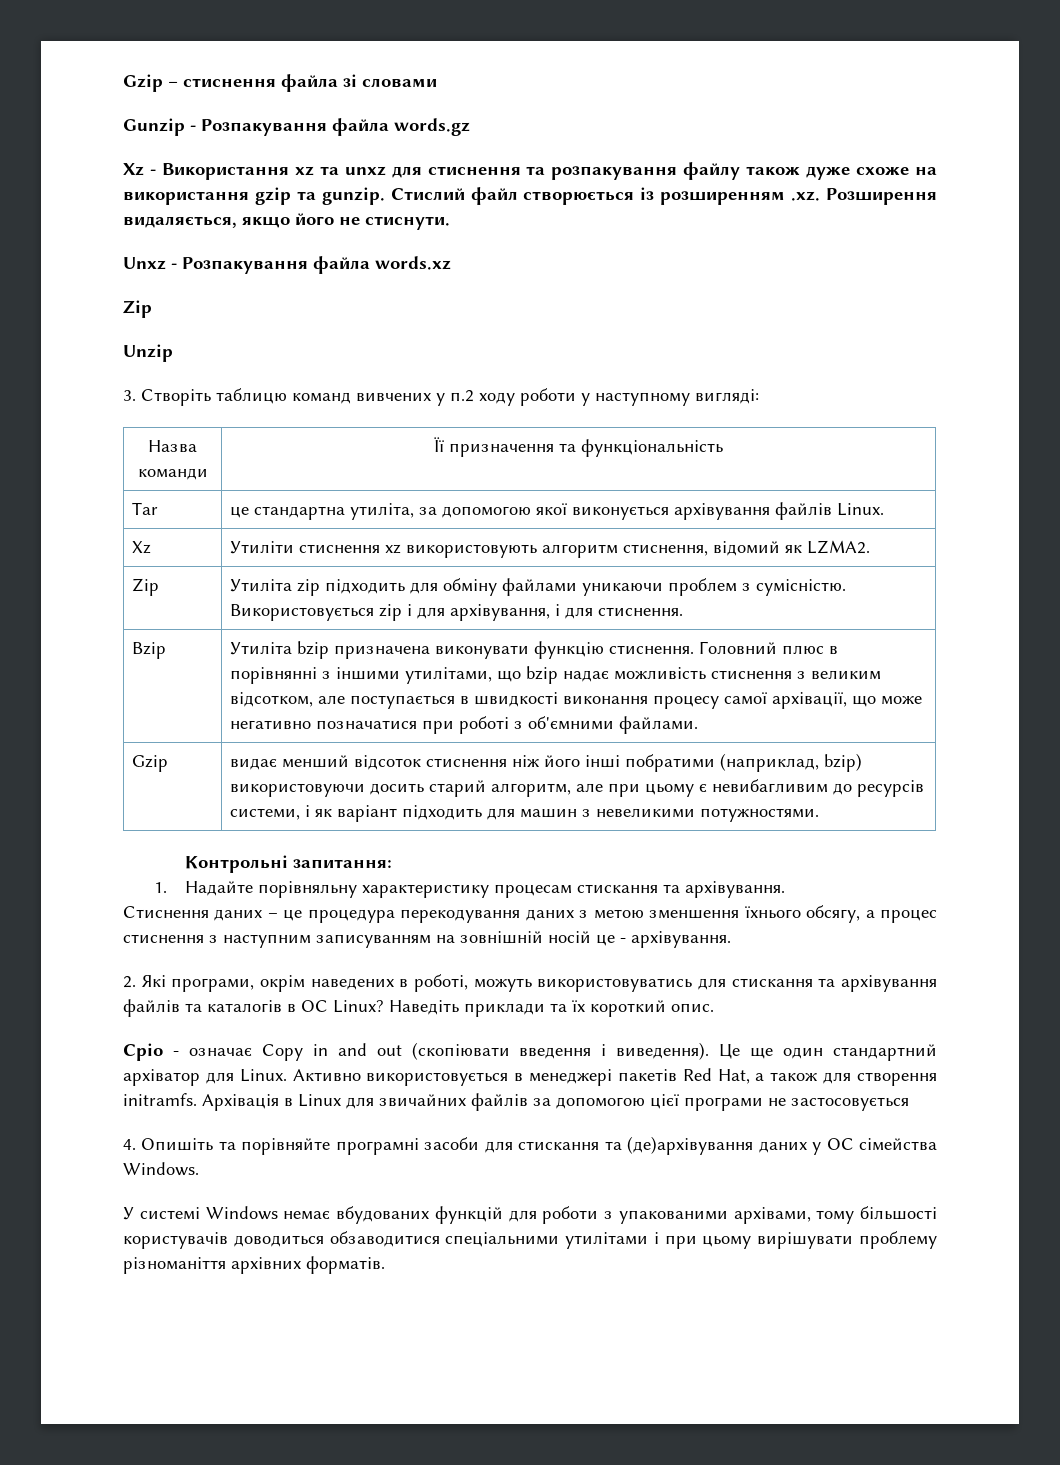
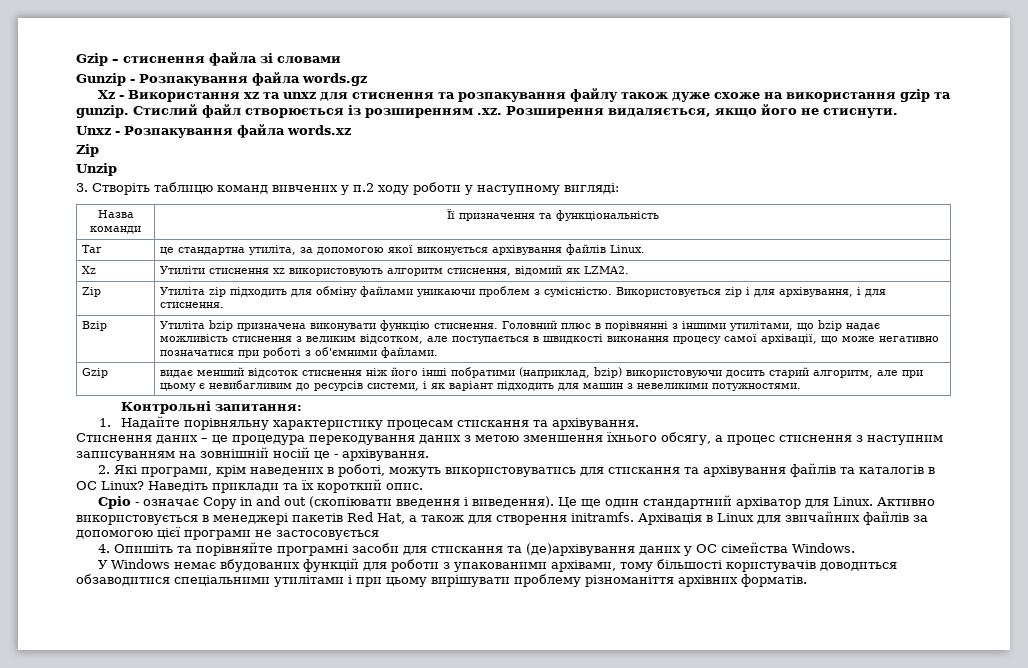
[260,975,305,992] окрім -> [216,465,247,477] крім
[139,1207,200,1220] системі -> (109, 564) none

